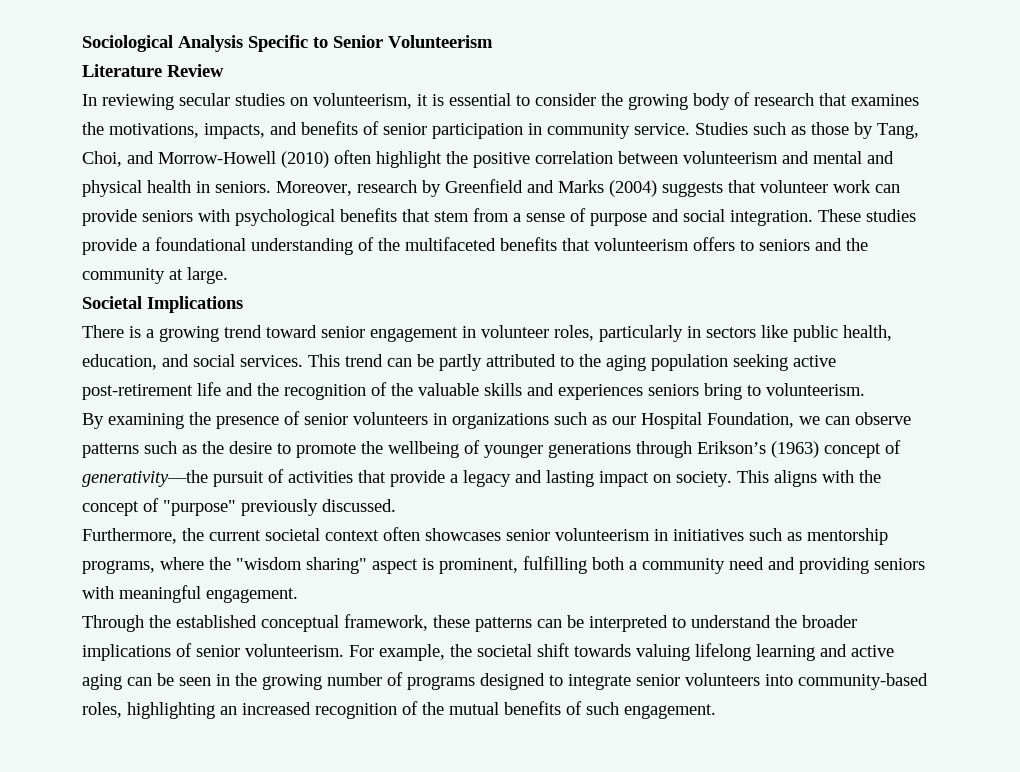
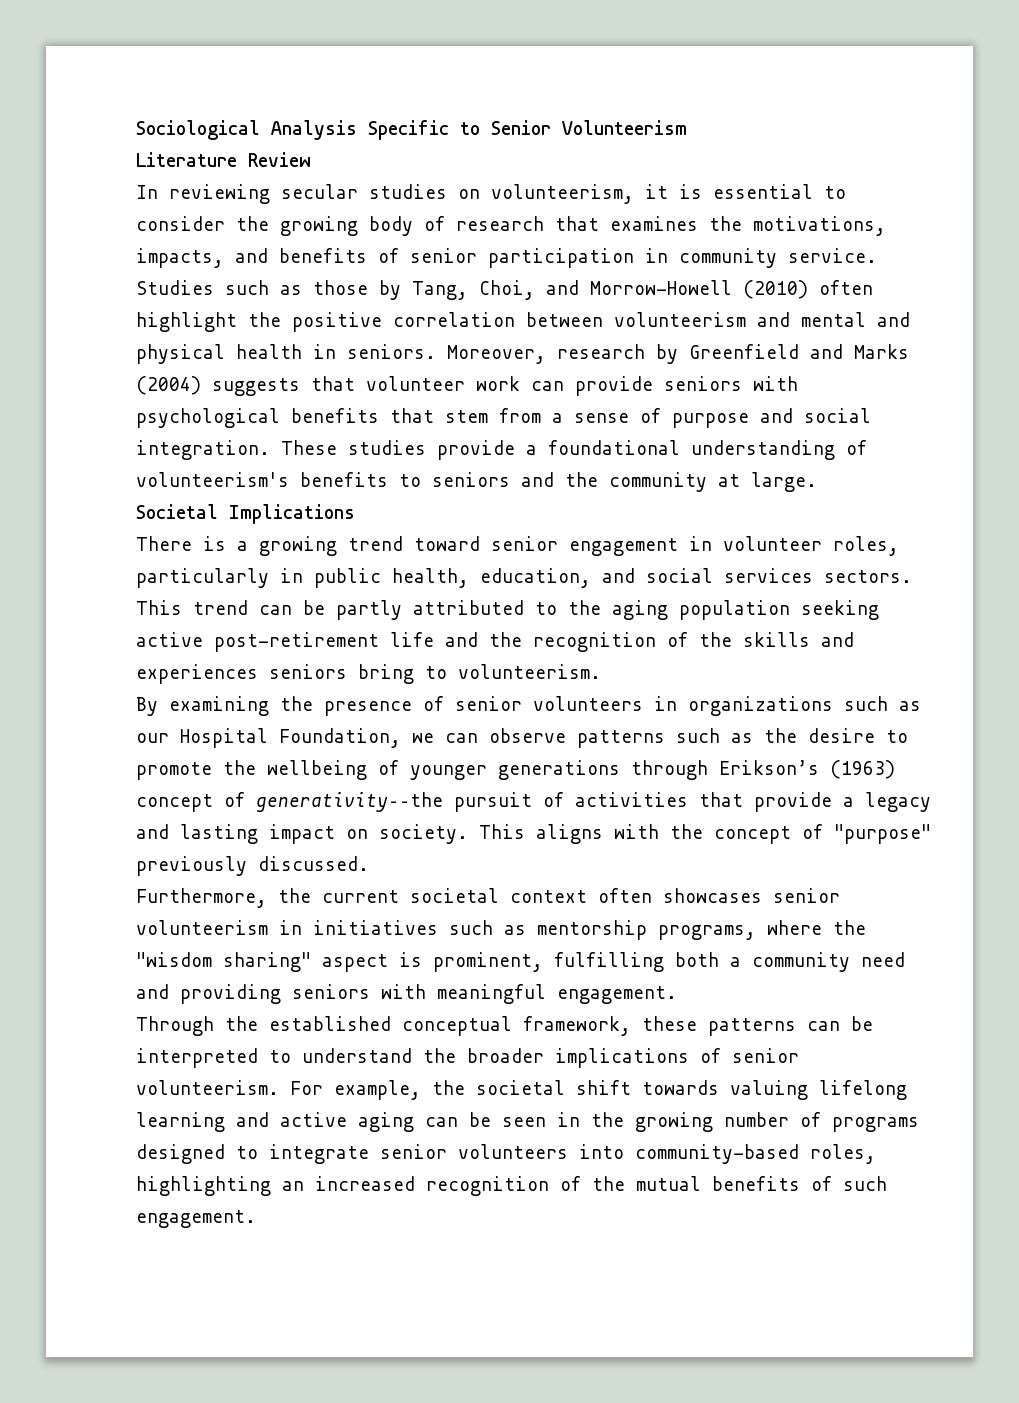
[378,237,735,251] the multifaceted benefits that volunteerism offers -> [136,472,388,487] volunteerism's benefits
[706,325,788,338] sectors like -> (303, 575) none
[240,355,303,367] services. -> [724,568,912,583] services sectors.
[418,383,479,396] valuable -> (732, 639) none

